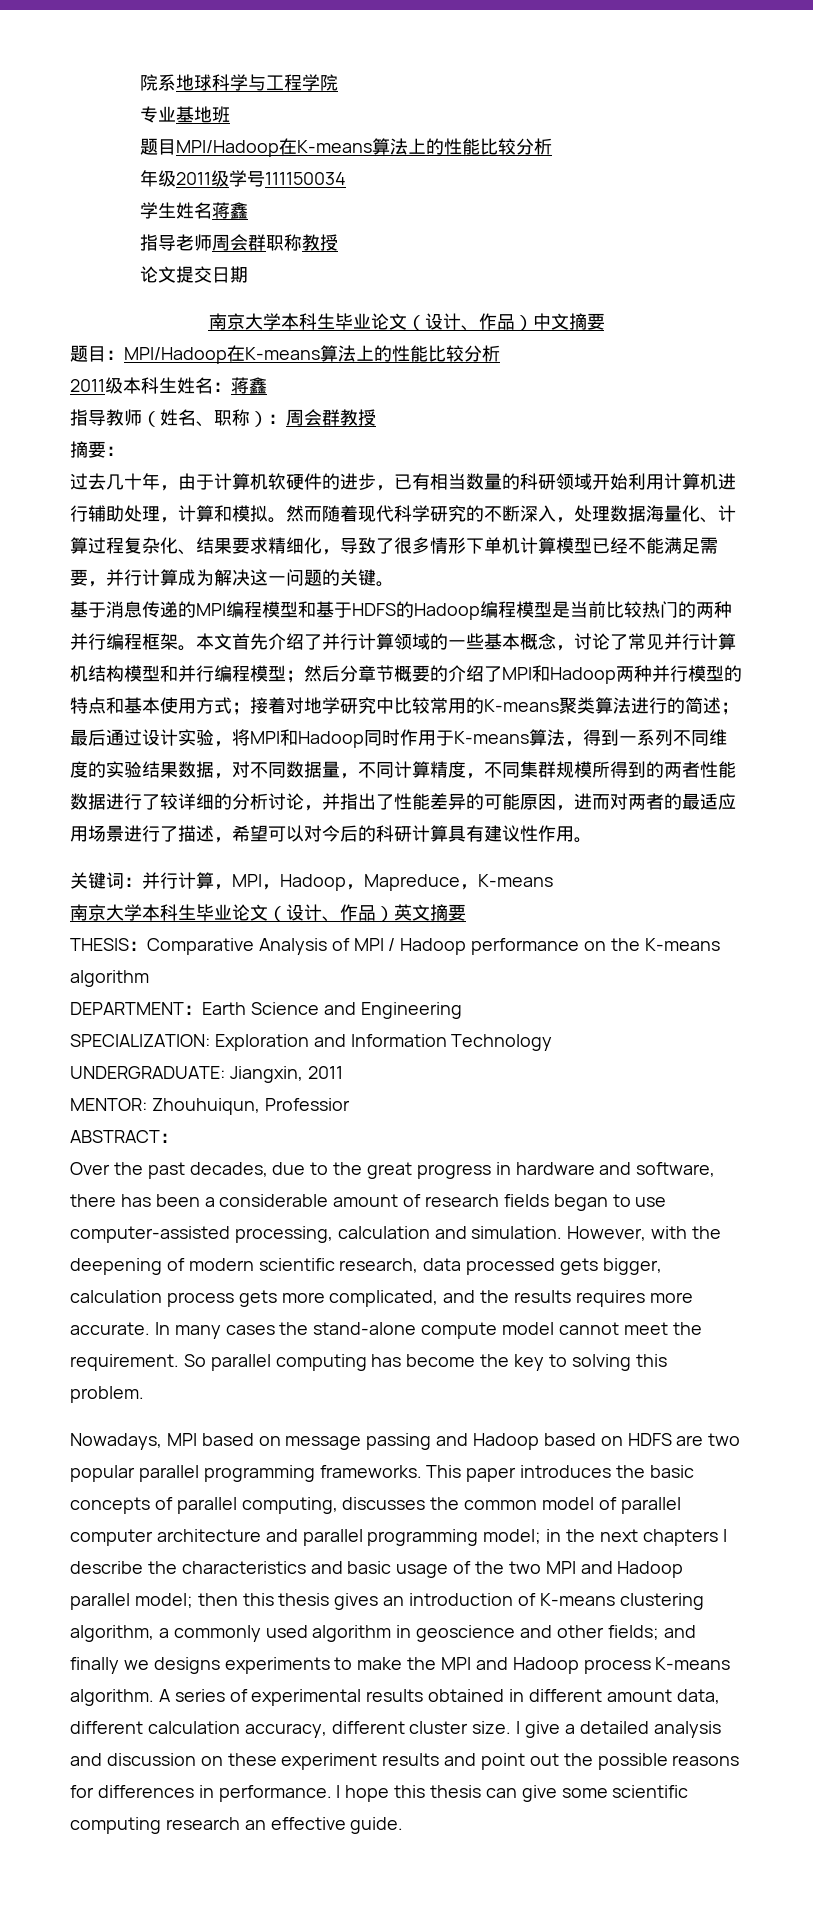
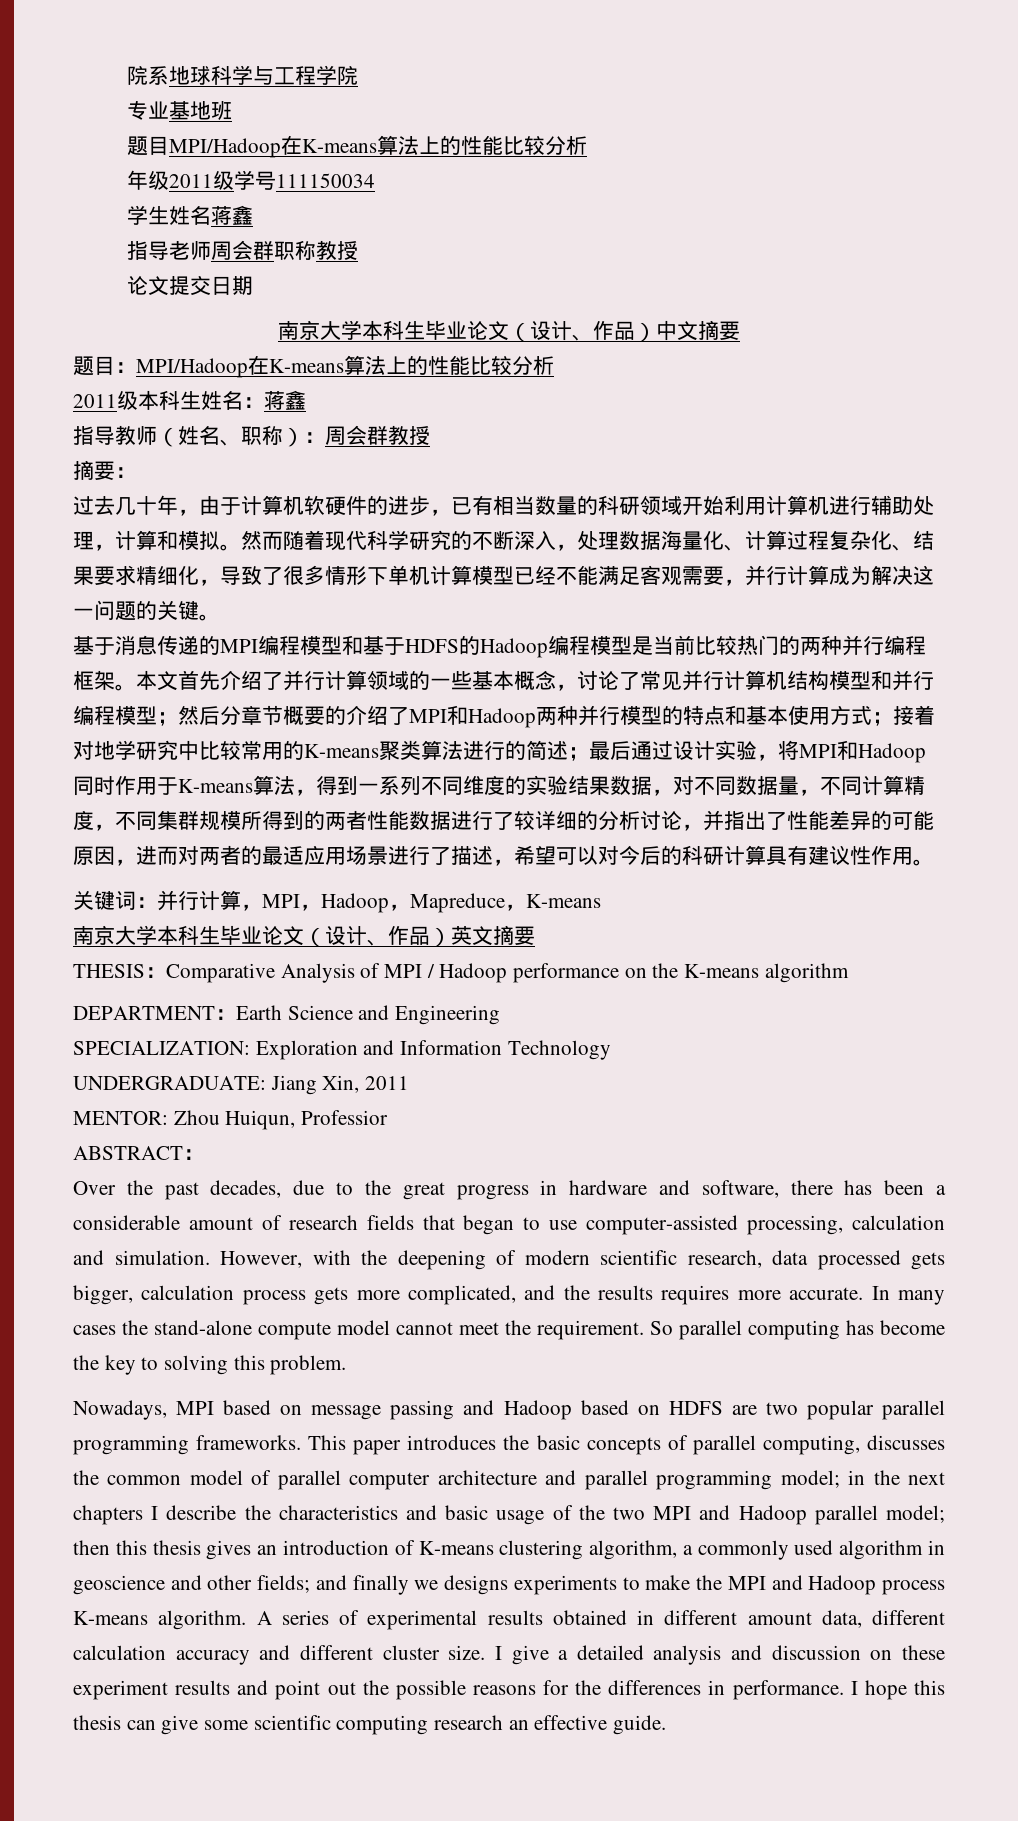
(700, 546) none -> [640,565,682,585] 客观
[229,1066,303,1083] Jiangxin, -> [270,1075,360,1095] Jiang Xin,
[151,1098,260,1115] Zhouhuiqun, -> [173,1110,296,1130] Zhou Huiqun,
(549, 1200) none -> [422,1215,455,1230] that
[244,1723,327,1738] accuracy, -> [175,1645,291,1665] accuracy and
(94, 1791) none -> [575,1680,602,1695] the

